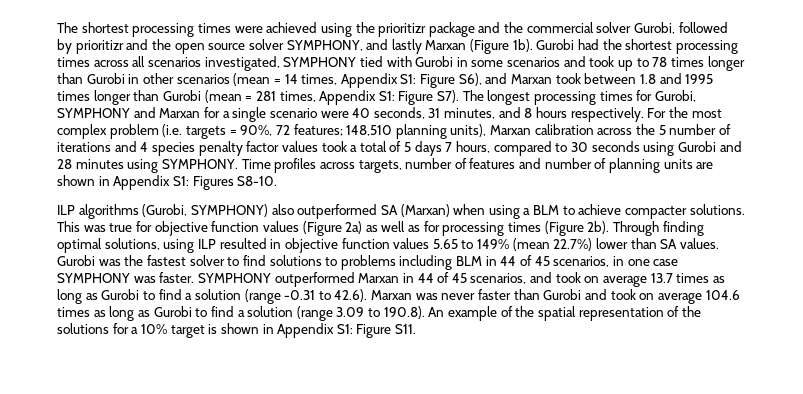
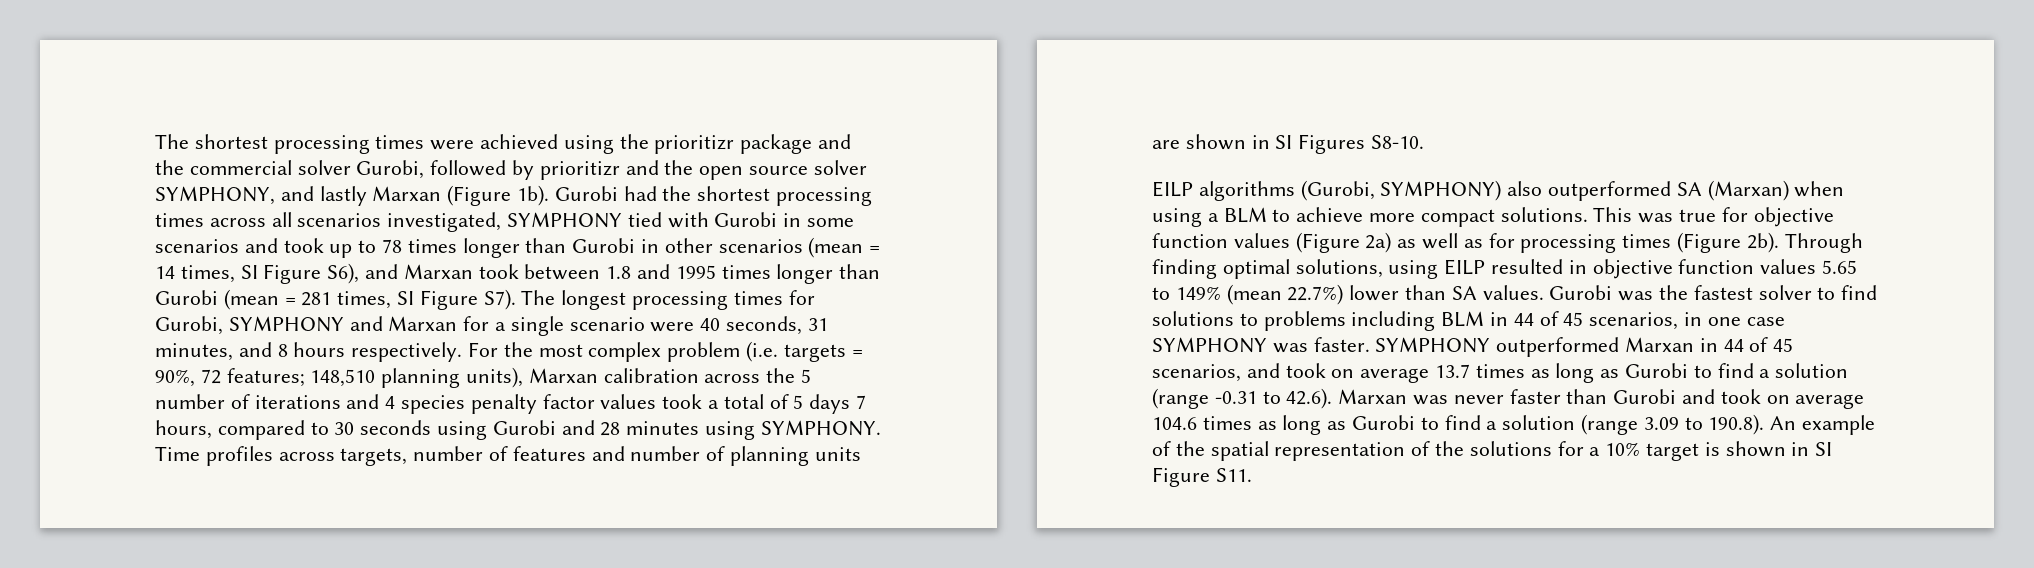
[340,73,417,88] Appendix S1: -> [240,265,258,279] SI
[319,90,395,105] Appendix S1: -> [397,291,415,305] SI
[113,175,189,190] Appendix S1: -> [1275,135,1293,149] SI
[57,205,75,215] ILP -> [1152,181,1193,197] EILP
[625,206,688,219] compacter -> [1369,209,1495,227] more compact
[197,239,216,249] ILP -> [1444,259,1486,275] EILP
[277,323,353,338] Appendix S1: -> [1815,442,1833,456] SI

